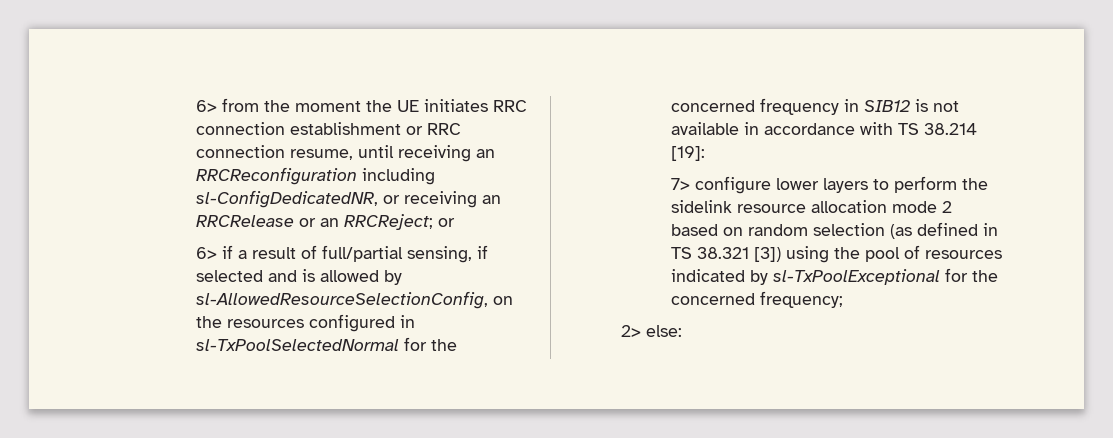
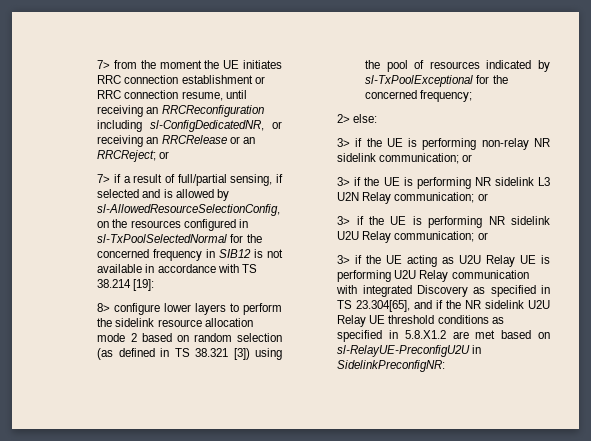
[195,100,217,112] 6> -> [97,60,111,69] 7>
[195,247,217,259] 6> -> [97,174,111,183] 7>
[670,178,690,190] 7> -> [97,303,111,312] 8>
(682, 331) none -> [337,138,550,150] [337,153,473,164] [337,177,550,189] [337,192,488,204] [337,216,550,228] [337,231,488,243] [337,255,550,267] [337,270,529,282] [336,285,550,297] [337,300,550,312] [337,315,504,327] [337,330,550,342] [337,345,482,357] [337,360,446,372] // 3> if the UE is performing non-relay NR sidelink communication; or // 3> if the UE is performing NR sidelink L3 U2N Relay communication; or // 3> if the UE is performing NR sidelink U2U Relay communication; or // 3> if the UE acting as U2U Relay UE is performing U2U Relay communication with integrated Discovery as specified in TS 23.304[65], and if the NR sidelink U2U Relay UE threshold conditions as specified in 5.8.X1.2 are met based on sl-RelayUE-PreconfigU2U in SidelinkPreconfigNR:

